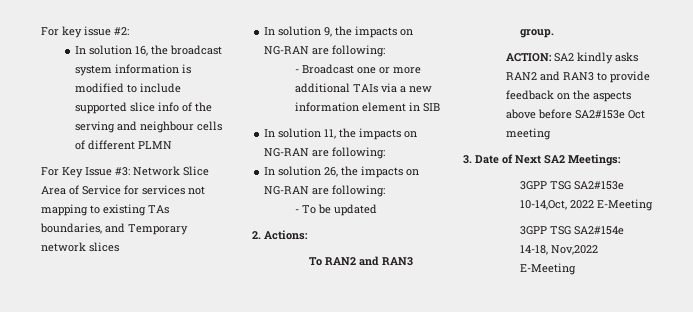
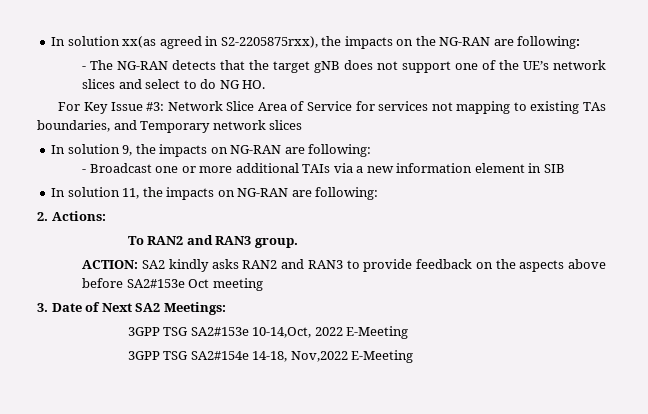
[41,26,129,38] [74,45,222,56] [74,64,191,76] [74,83,181,93] [74,102,212,114] [74,121,222,133] [74,140,172,150] For key issue #2: // In solution 16, the broadcast system information is modified to include supported slice info of the serving and neighbour cells of different PLMN -> [51,36,581,49] [82,60,607,73] [82,79,266,89] In solution xx(as agreed in S2-2205875rxx), the impacts on the NG-RAN are following: // - The NG-RAN detects that the target gNB does not support one of the UE’s network slices and select to do NG HO.
[264,166,420,178] [264,185,386,197] [295,204,378,216] // In solution 26, the impacts on NG-RAN are following: // - To be updated -> (379, 193) none

